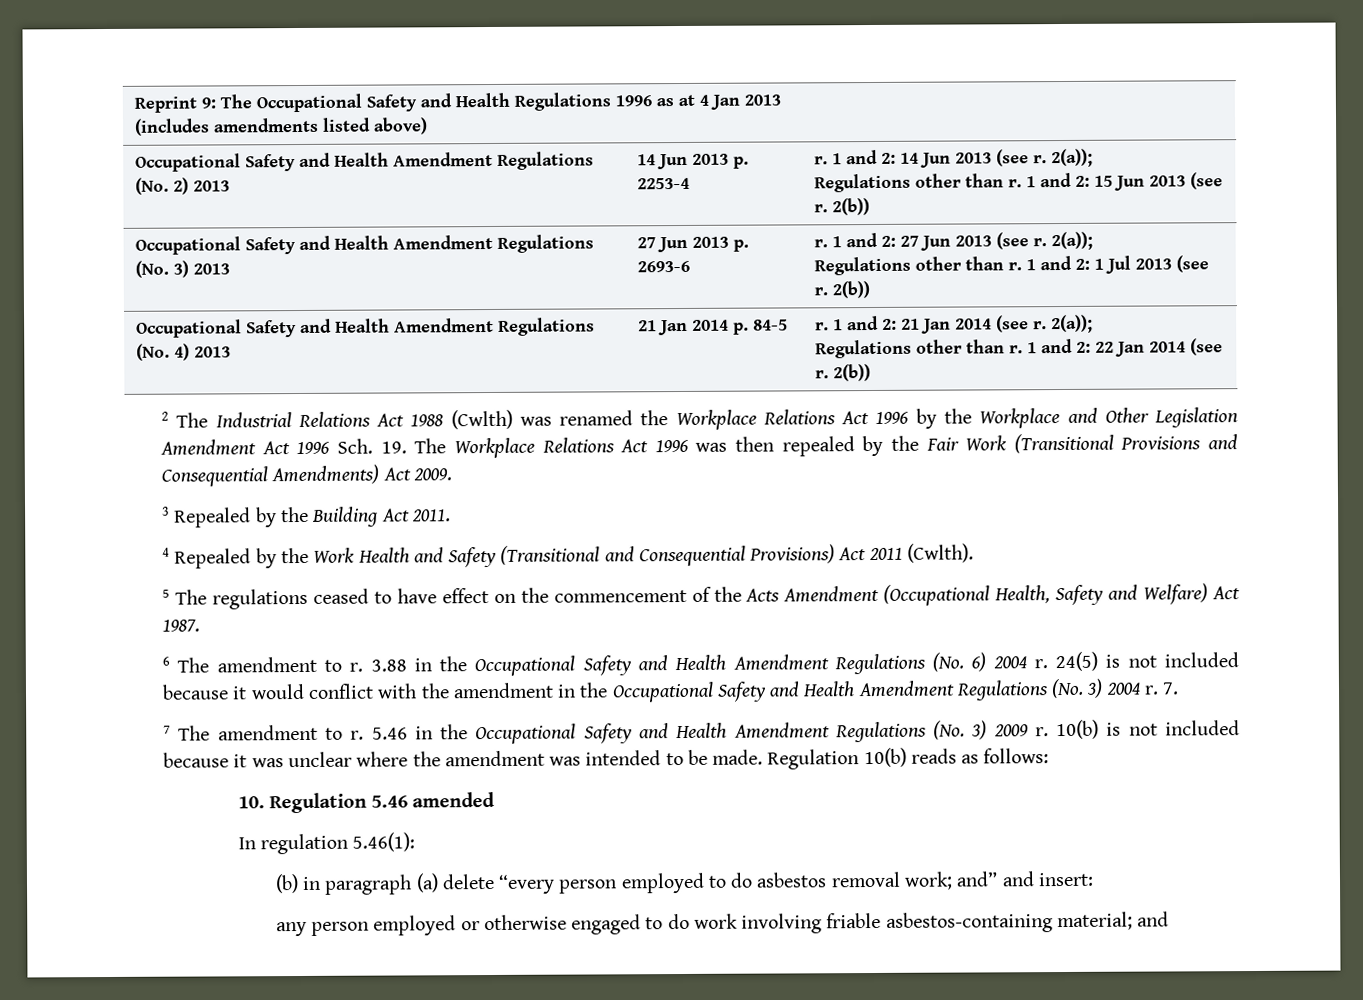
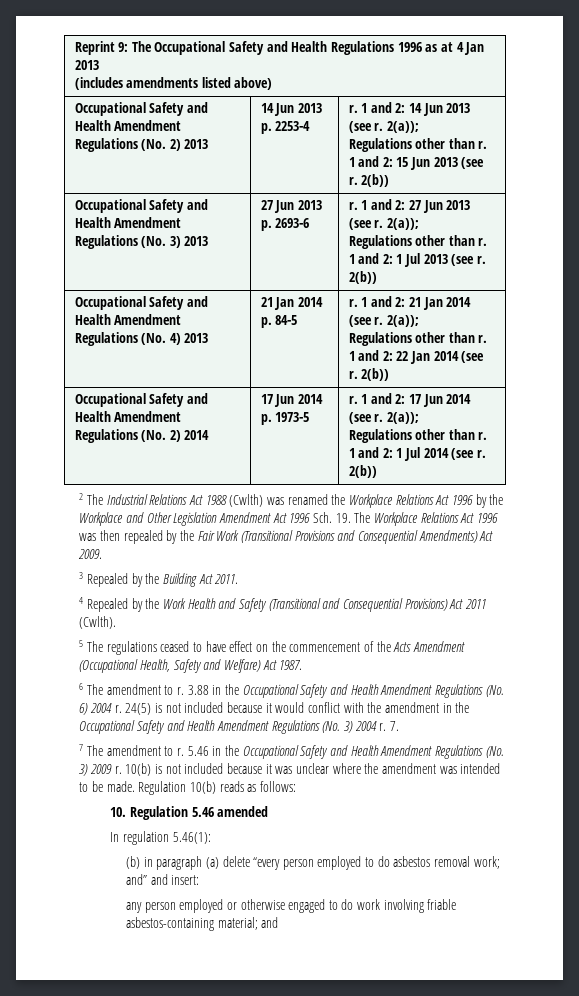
(872, 373) none -> [74,393,208,407] [74,411,182,422] [74,429,210,443] [260,394,323,407] [260,412,310,425] [348,393,472,407] [348,412,419,424] [348,429,488,443] [348,447,487,461] [348,465,377,478] // Occupational Safety and Health Amendment Regulations (No. 2) 2014 | 17 Jun 2014 p. 1973-5 | r. 1 and 2: 17 Jun 2014 (see r. 2(a)); // Regulations other than r. 1 and 2: 1 Jul 2014 (see r. 2(b))

